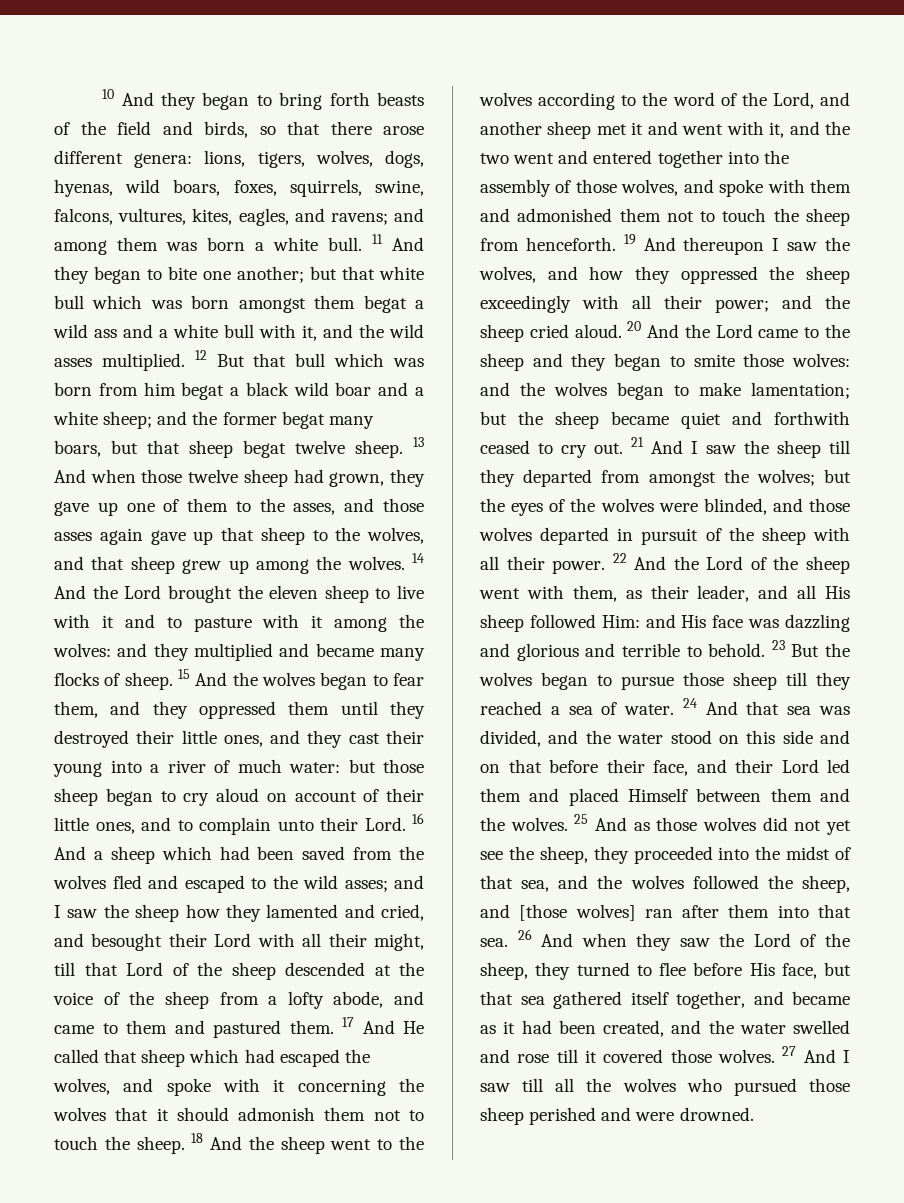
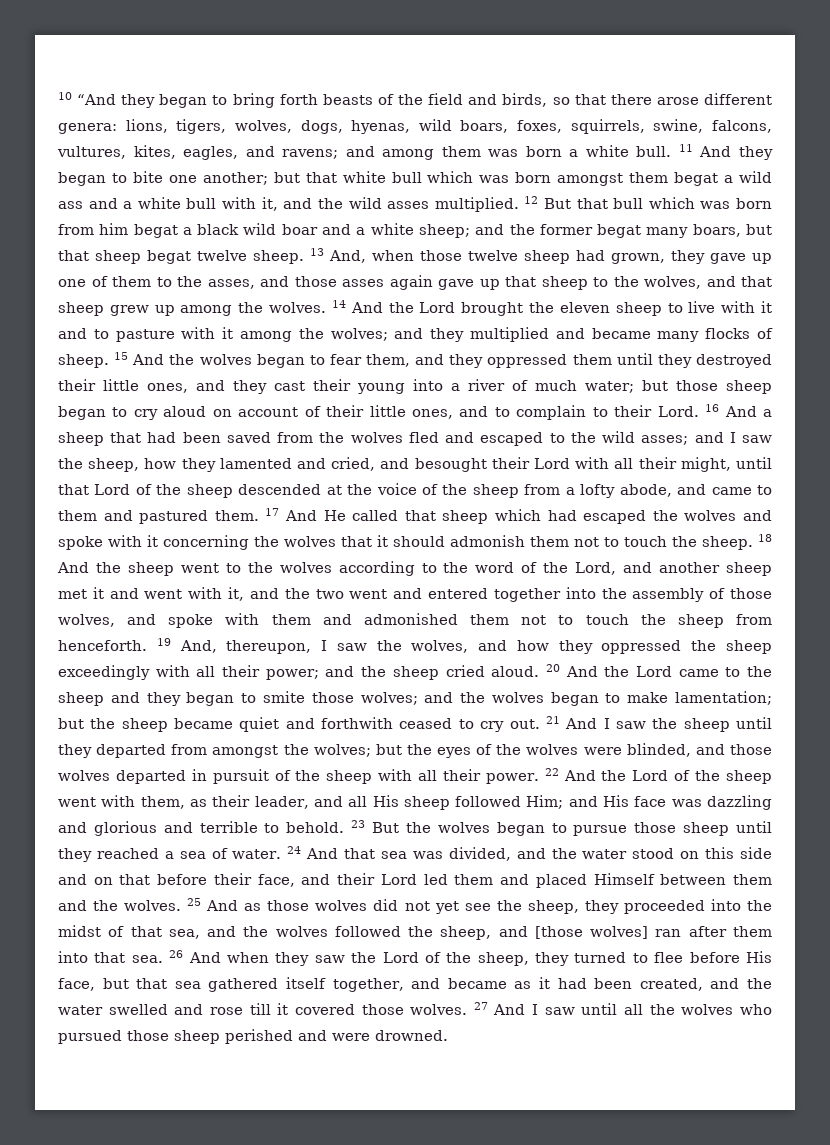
[121,92,154,106] And -> [77,94,117,105] “And
[54,469,86,483] And -> [329,250,366,263] And,
[53,643,111,657] wolves: -> [330,328,388,341] wolves;
[289,762,340,773] water: -> [585,381,634,393] water;
[277,820,314,831] unto -> [592,407,608,417] to
[161,846,212,860] which -> [110,432,142,443] that
[135,904,180,922] sheep -> [88,458,140,472] sheep,
[54,962,75,976] till -> [736,457,773,469] until
[53,1078,110,1095] wolves, -> [684,510,737,521] wolves
[643,237,765,255] And thereupon -> [179,640,312,654] And, thereupon,
[792,353,850,367] wolves: -> [360,692,418,705] wolves;
[829,440,850,454] till -> [736,717,773,729] until
[601,615,640,628] Him: -> [526,795,564,809] Him;
[786,672,807,686] till -> [736,821,773,833] until
[522,1078,544,1092] till -> [581,1003,618,1015] until

